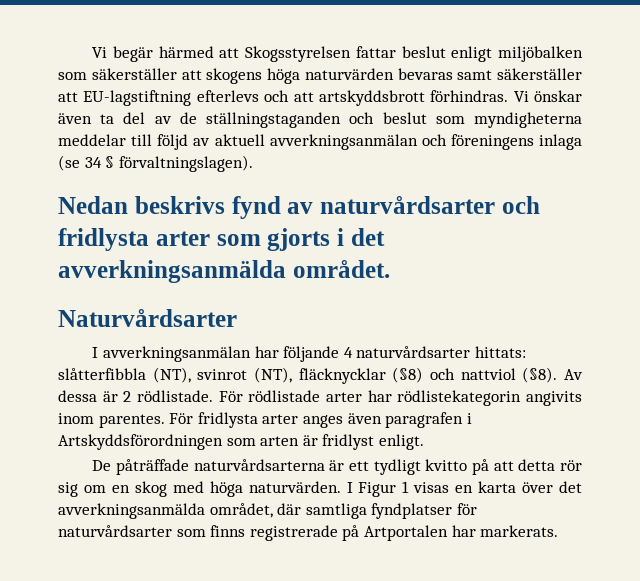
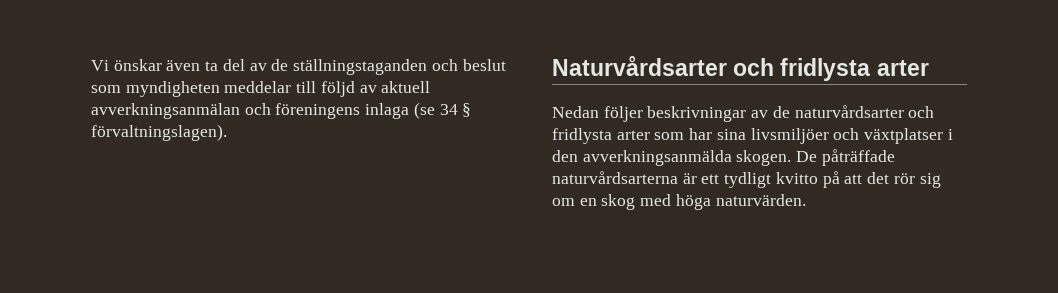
[92,46,583,62] [58,68,582,84] [58,90,529,106] Vi begär härmed att Skogsstyrelsen fattar beslut enligt miljöbalken som säkerställer att skogens höga naturvärden bevaras samt säkerställer att EU-lagstiftning efterlevs och att artskyddsbrott förhindras. Vi -> [91,60,109,71] Vi
[474,112,582,128] myndigheterna -> [125,81,220,97] myndigheten
[58,196,314,219] Nedan beskrivs fynd av -> [552,56,929,81] [552,106,790,122] Naturvårdsarter och fridlysta arter // Nedan följer beskrivningar av de
[267,228,385,251] [58,259,390,283] [58,308,237,327] [92,346,526,362] [58,367,583,384] [58,390,582,406] [58,412,472,428] [58,434,424,450] gjorts i det avverkningsanmälda området. // Naturvårdsarter // I avverkningsanmälan har följande 4 naturvårdsarter hittats: slåtterfibbla (NT), svinrot (NT), fläcknycklar (§8) och nattviol (§8). Av dessa är 2 rödlistade. För rödlistade arter har rödlistekategorin angivits inom parentes. För fridlysta arter anges även paragrafen i Artskyddsförordningen som arten är fridlyst enligt. // -> [689,128,953,144] [552,150,792,166] har sina livsmiljöer och växtplatser i den avverkningsanmälda skogen.
[518,459,556,471] detta -> [867,172,890,184] det
[346,481,583,497] [58,503,477,519] [58,525,559,541] I Figur 1 visas en karta över det avverkningsanmälda området, där samtliga fyndplatser för naturvårdsarter som finns registrerade på Artportalen har markerats. -> (806, 200) none

